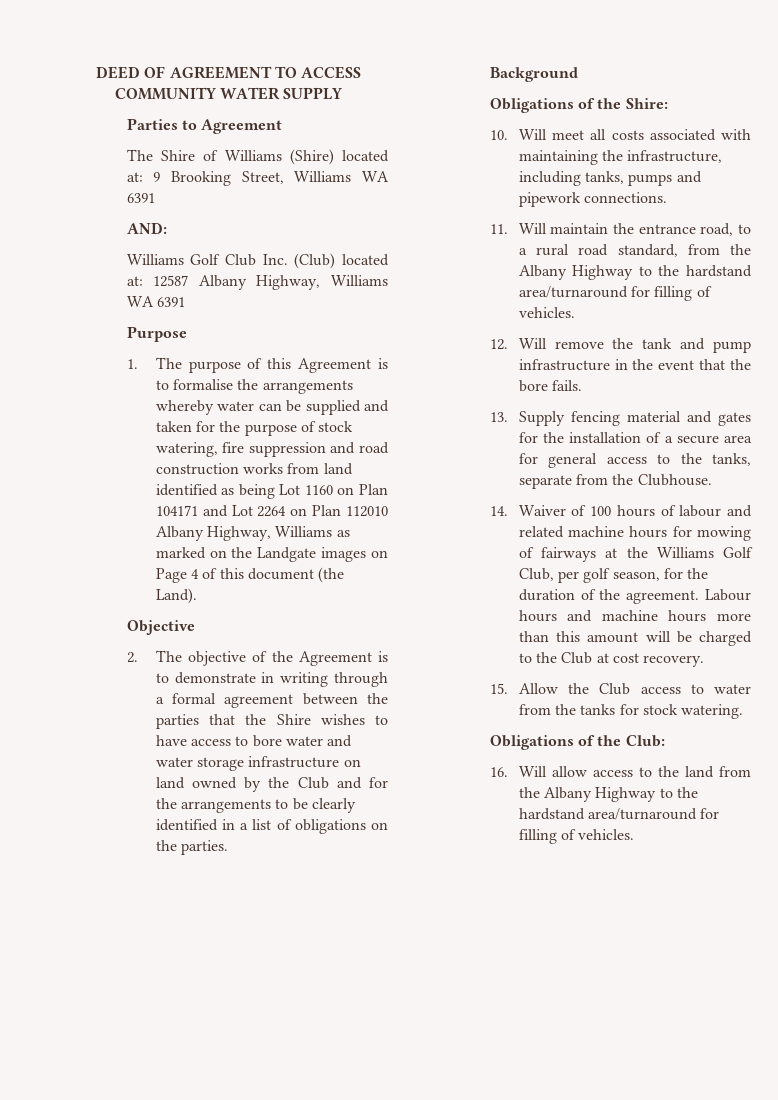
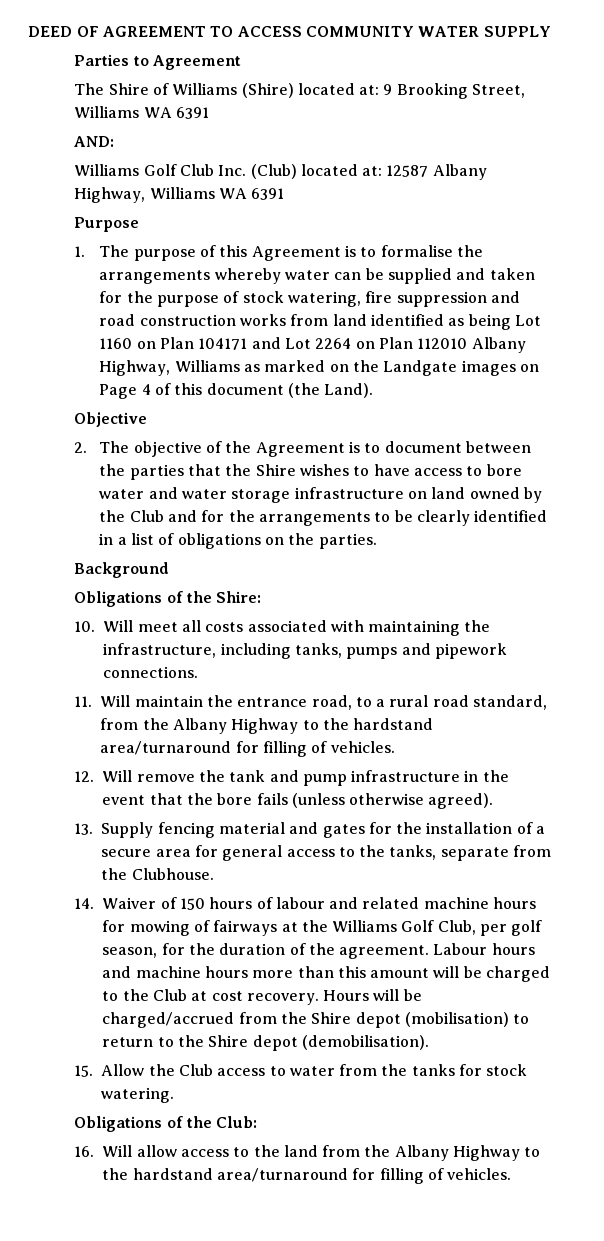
[174,672,388,687] [155,693,294,708] demonstrate in writing through a formal agreement -> [384,441,462,453] document
[552,380,583,391] fails. -> [256,793,494,809] fails (unless otherwise agreed).
[590,506,612,516] 100 -> [179,898,205,910] 150
(705, 661) none -> [323,989,422,1001] [102,1012,530,1028] [102,1035,429,1051] Hours will be charged/accrued from the Shire depot (mobilisation) to return to the Shire depot (demobilisation).

